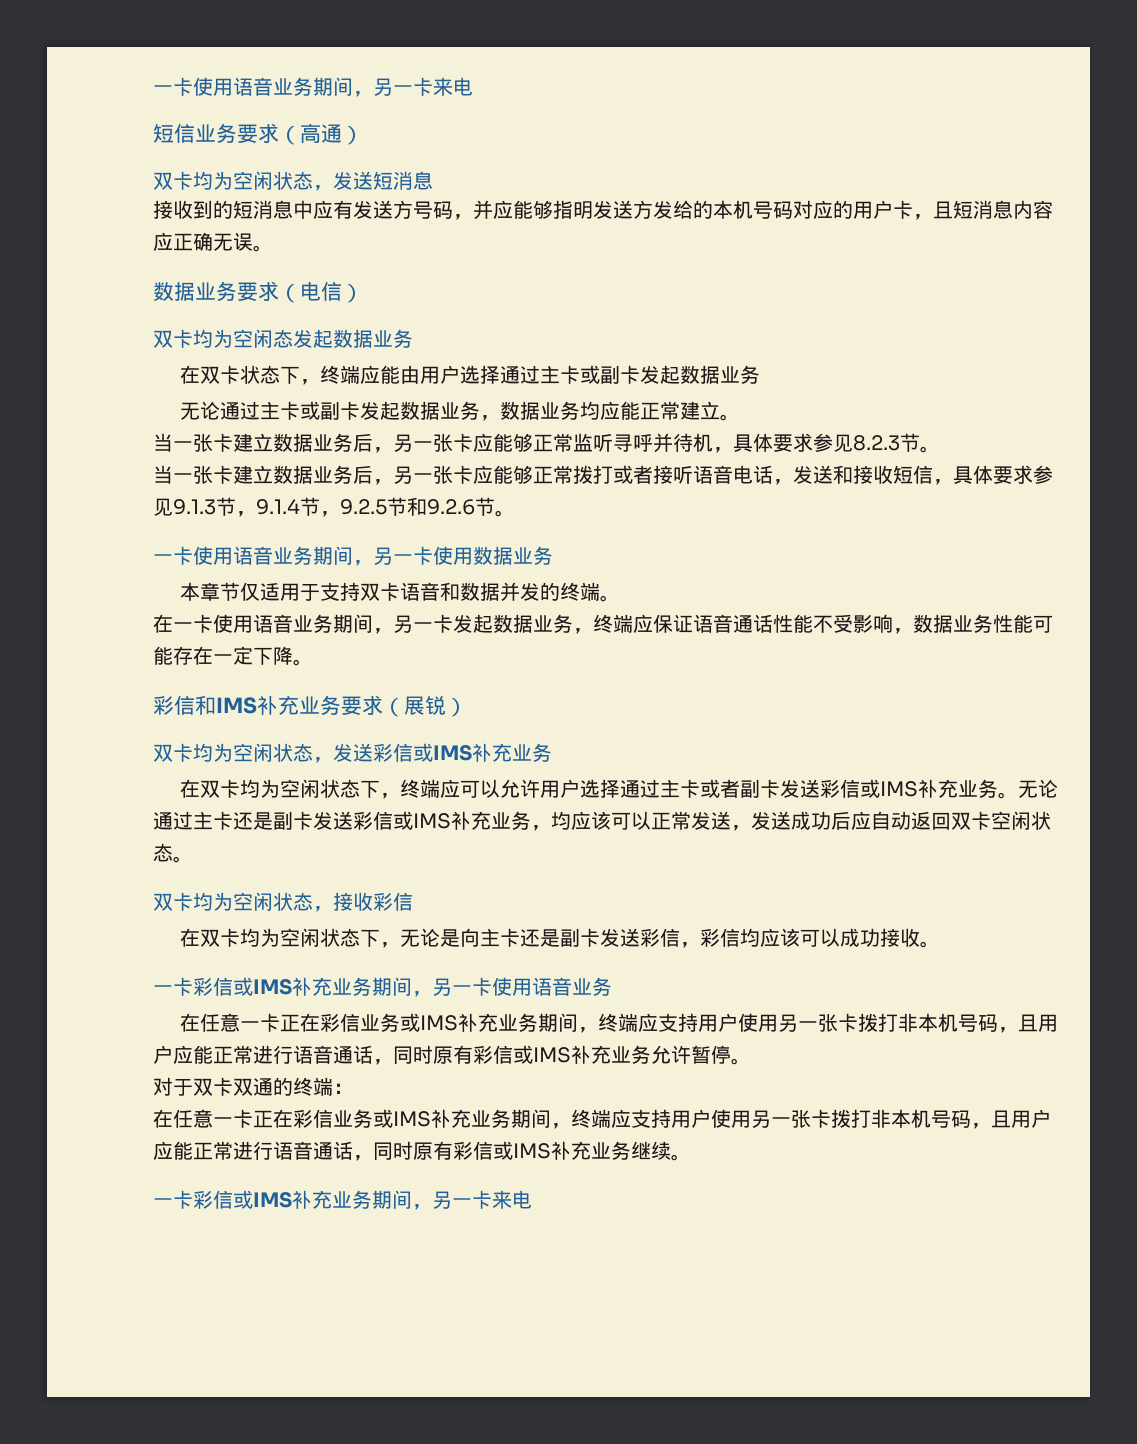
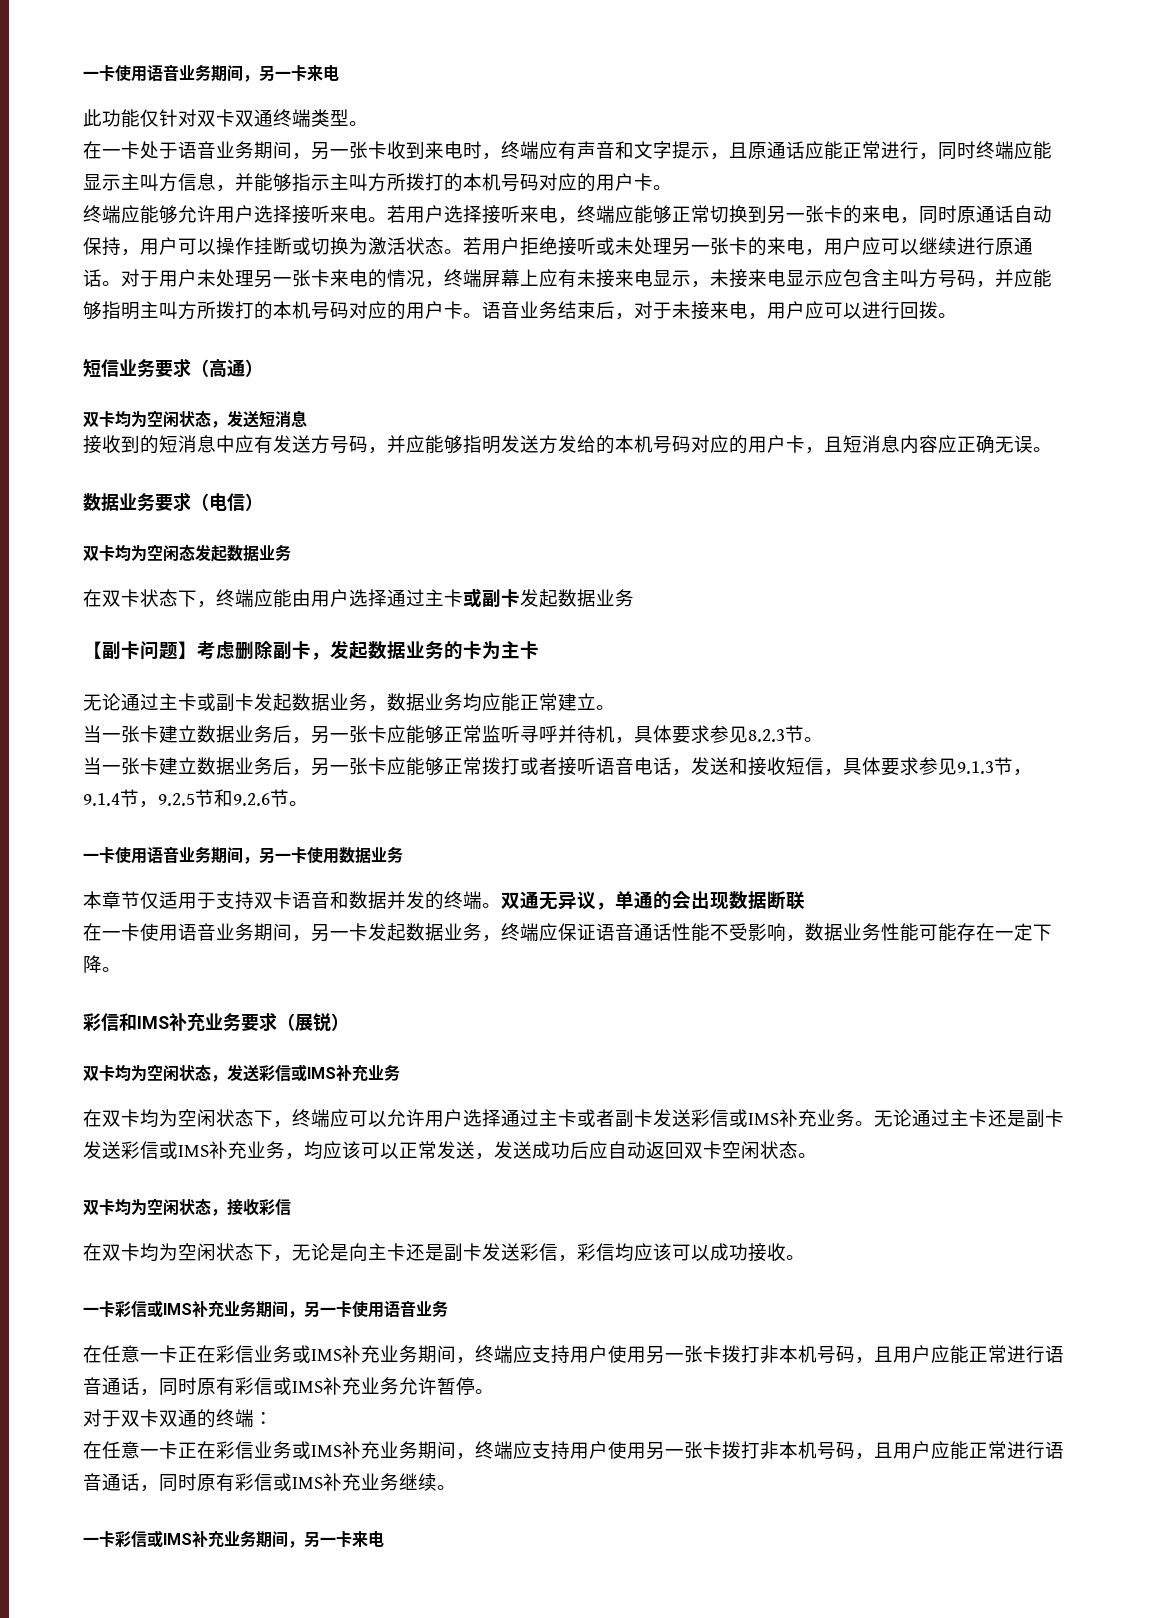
(473, 86) none -> [83,109,368,128] [83,141,1052,160] [83,173,672,192] [83,205,1052,224] [83,237,1033,256] [83,269,1052,288] [83,301,957,320] // 此功能仅针对双卡双通终端类型。 // 在一卡处于语音业务期间，另一张卡收到来电时，终端应有声音和文字提示，且原通话应能正常进行，同时终端应能显示主叫方信息，并能够指示主叫方所拨打的本机号码对应的用户卡。 // 终端应能够允许用户选择接听来电。若用户选择接听来电，终端应能够正常切换到另一张卡的来电，同时原通话自动保持，用户可以操作挂断或切换为激活状态。若用户拒绝接听或未处理另一张卡的来电，用户应可以继续进行原通话。对于用户未处理另一张卡来电的情况，终端屏幕上应有未接来电显示，未接来电显示应包含主叫方号码，并应能够指明主叫方所拨打的本机号码对应的用户卡。语音业务结束后，对于未接来电，用户应可以进行回拨。
(760, 374) none -> [83,640,539,660] // 【副卡问题】考虑删除副卡，发起数据业务的卡为主卡
(620, 598) none -> [501,891,805,910] 双通无异议，单通的会出现数据断联

